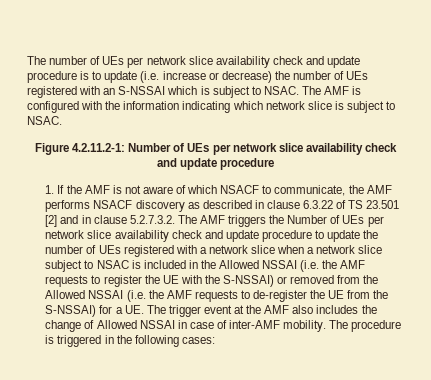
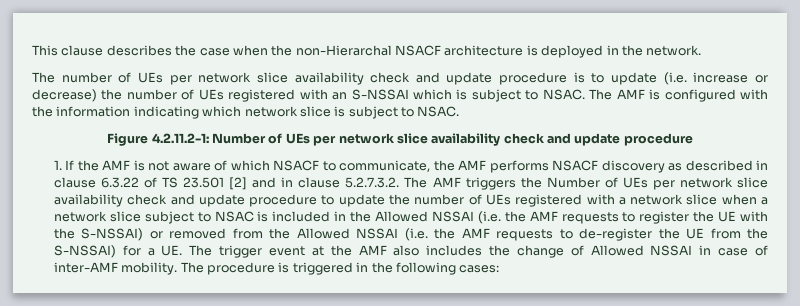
(27, 60) none -> [32,45,702,58] This clause describes the case when the non-Hierarchal NSACF architecture is deployed in the network. //

